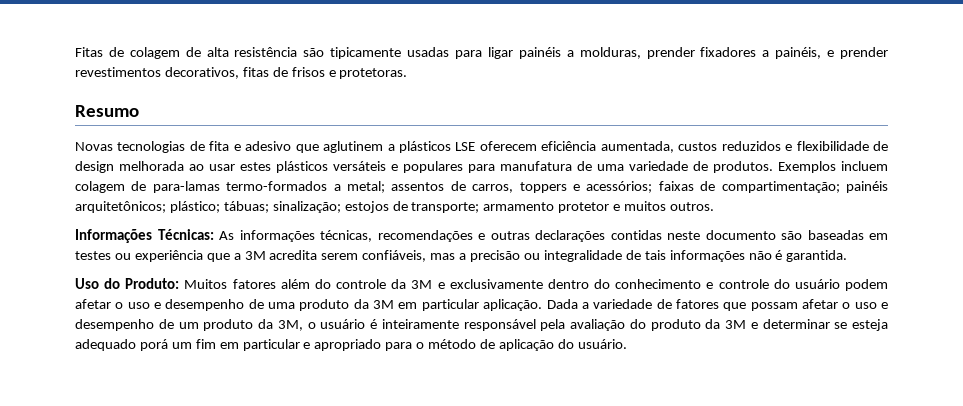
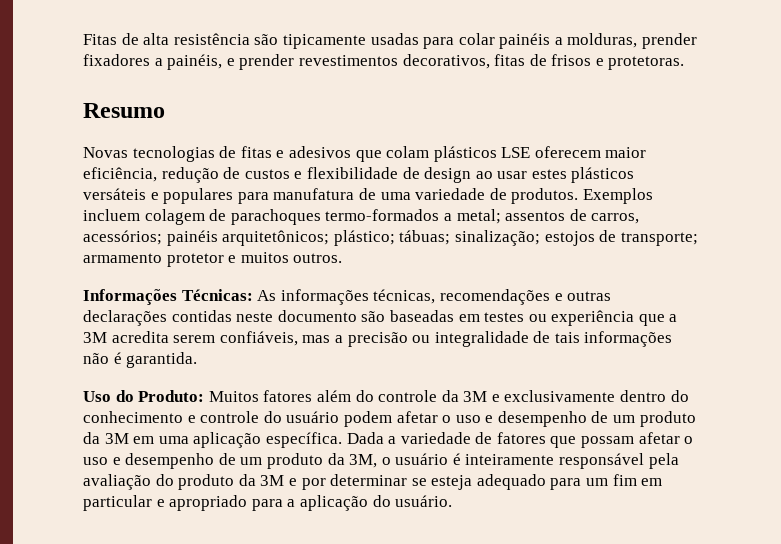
[129,47,201,59] colagem de -> (139, 39) none
[487,47,513,59] ligar -> [458,33,495,45] colar
[209,141,781,153] fita e adesivo que aglutinem a plásticos LSE oferecem eficiência aumentada, custos reduzidos -> [240,146,647,162] [83,167,290,183] fitas e adesivos que colam plásticos LSE oferecem maior eficiência, redução de custos
[119,161,184,171] melhorada -> (472, 175) none
[152,181,220,193] para-lamas -> [230,209,321,225] parachoques
[519,181,840,193] toppers e acessórios; faixas de compartimentação; -> [83,230,162,245] acessórios;
[268,302,296,309] uma -> [613,415,636,423] um
[421,299,543,311] particular aplicação. -> [158,432,342,448] uma aplicação específica.
(758, 325) none -> [301,478,326,490] por
[139,339,168,351] porá -> [550,478,582,490] para
[416,339,496,349] o método de -> [287,499,296,507] a

